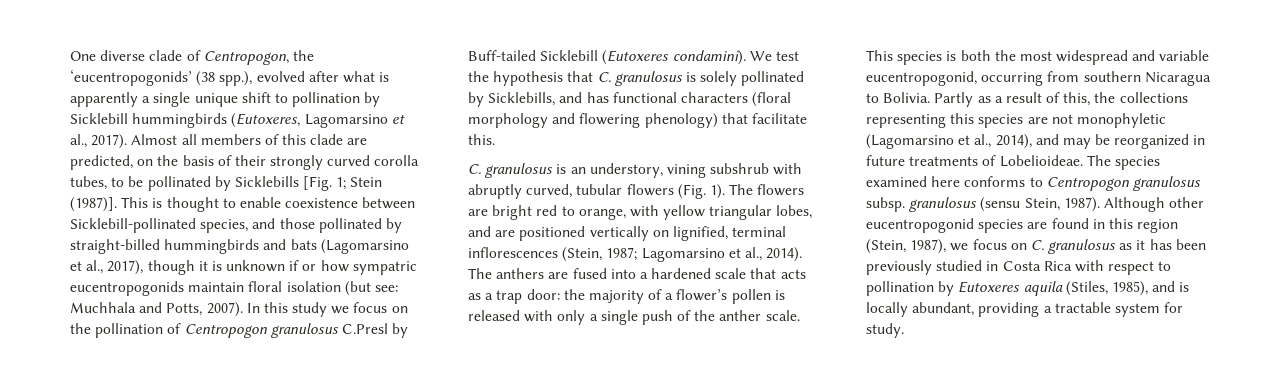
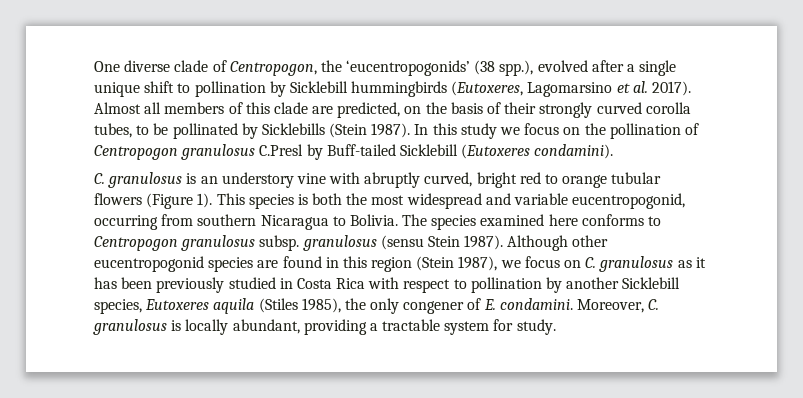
[342,71,390,83] [70,92,138,107] what is apparently -> (624, 66) none
[70,134,87,148] al., -> [632,81,648,93] al.
[303,176,383,191] [70,197,416,212] [70,218,402,233] [70,239,409,254] [70,260,417,275] [70,281,398,296] [70,302,243,317] [Fig. 1; Stein (1987)]. This is thought to enable coexistence between Sicklebill-pollinated species, and those pollinated by straight-billed hummingbirds and bats (Lagomarsino et al., 2017), though it is unknown if or how sympatric eucentropogonids maintain floral isolation (but see: Muchhala and Potts, 2007). -> [329,123,411,138] (Stein 1987).
[749,51,799,61] [468,71,805,86] [468,92,792,107] [468,113,807,128] [468,134,495,145] [468,163,803,178] [468,184,805,199] [468,205,813,220] [468,226,787,241] [468,247,803,262] [468,268,806,279] [468,289,785,304] [468,310,800,325] We test the hypothesis that C. granulosus is solely pollinated by Sicklebills, and has functional characters (floral morphology and flowering phenology) that facilitate this. // C. granulosus is an understory, vining subshrub with abruptly curved, tubular flowers (Fig. 1). The flowers are bright red to orange, with yellow triangular lobes, and are positioned vertically on lignified, terminal inflorescences (Stein, 1987; Lagomarsino et al., 2014). The anthers are fused into a hardened scale that acts as a trap door: the majority of a flower’s pollen is released with only a single push of the anther scale. -> [94,172,662,188] [94,193,213,209] // C. granulosus is an understory vine with abruptly curved, bright red to orange tubular flowers (Figure 1).
[934,92,1188,107] [866,113,1166,128] [866,134,1206,149] [866,155,1083,167] Partly as a result of this, the collections representing this species are not monophyletic (Lagomarsino et al., 2014), and may be reorganized in future treatments of Lobelioideae. -> (398, 220) none
[1024,198,1060,211] Stein, -> [427,236,460,247] Stein
[866,239,906,254] (Stein, -> [416,256,455,271] (Stein
[958,281,1176,296] Eutoxeres aquila (Stiles, 1985), and -> [566,277,681,289] [94,298,660,314] [93,319,167,335] another Sicklebill species, Eutoxeres aquila (Stiles 1985), the only congener of E. condamini. Moreover, C. granulosus

